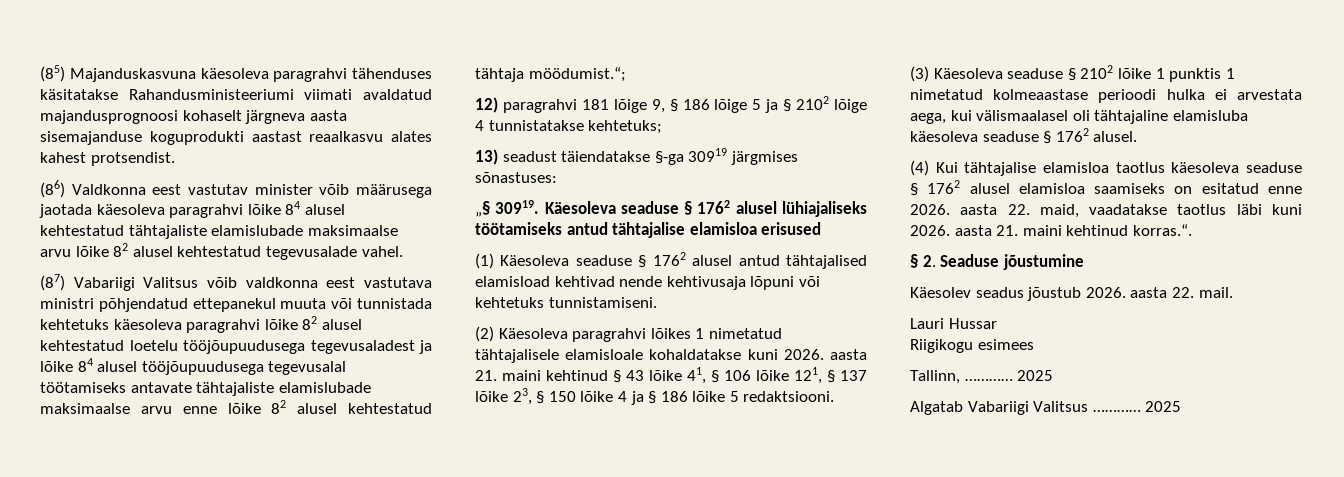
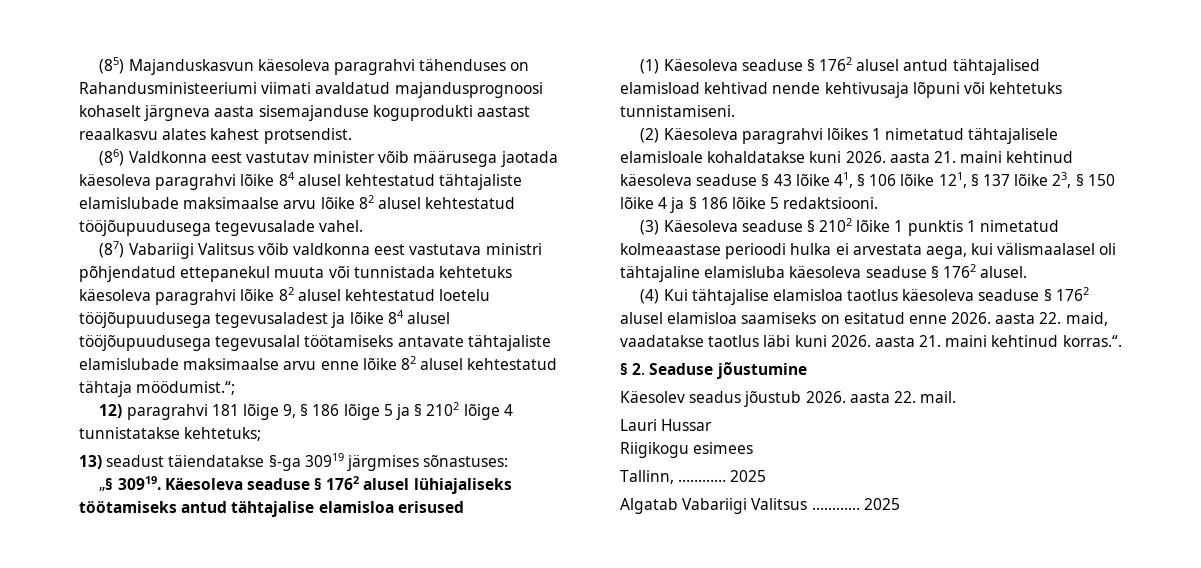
[69,68,196,82] Majanduskasvuna -> [128,59,254,75] Majanduskasvun
[40,89,118,100] käsitatakse -> [510,62,530,71] on
(262, 251) none -> [79,220,211,236] tööjõupuudusega
(608, 375) none -> [620,174,758,186] käesoleva seaduse

